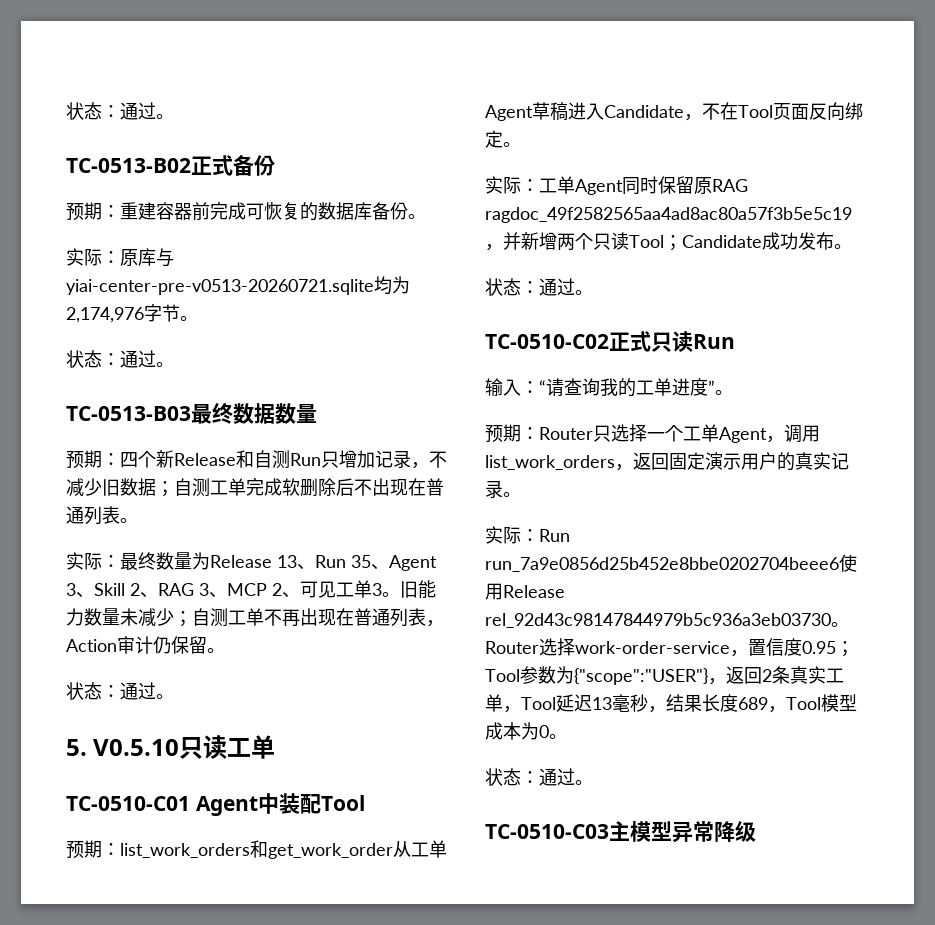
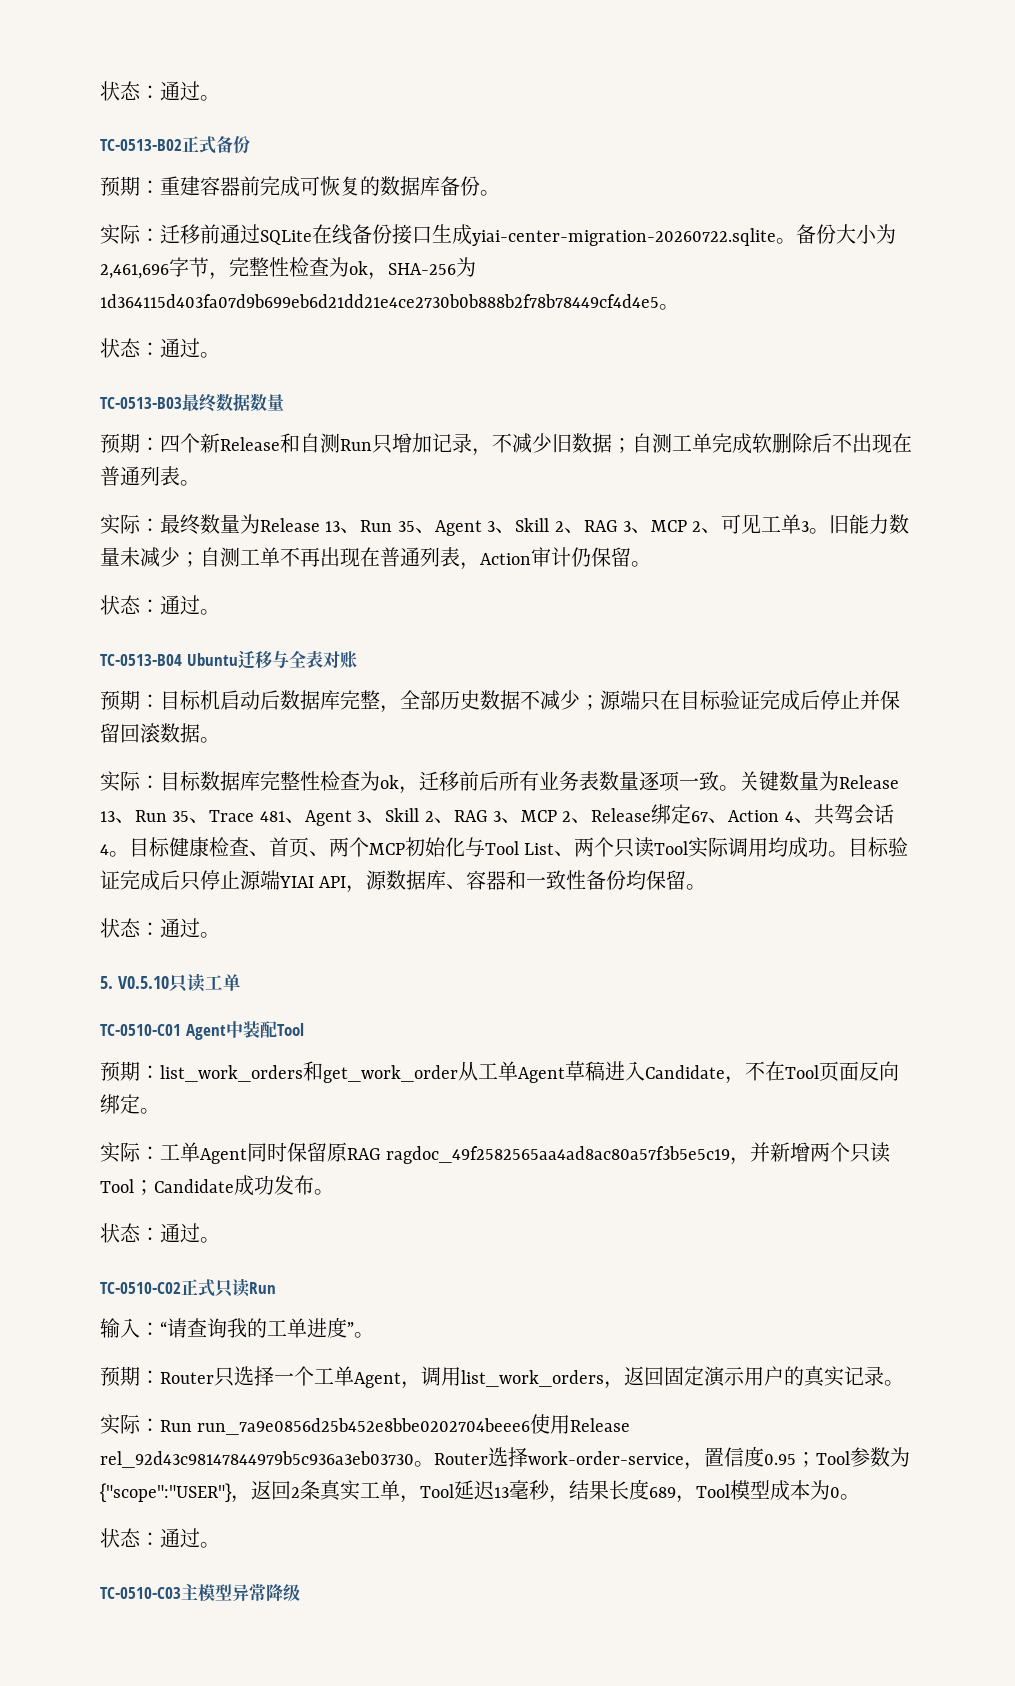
[120,248,174,267] [66,276,410,295] [66,304,180,323] 原库与yiai-center-pre-v0513-20260721.sqlite均为2,174,976字节 -> [160,224,896,246] [100,257,476,280] [100,294,659,308] 迁移前通过SQLite在线备份接口生成yiai-center-migration-20260722.sqlite。备份大小为2,461,696字节，完整性检查为ok，SHA-256为1d364115d403fa07d9b699eb6d21dd21e4ce2730b0b888b2f78b78449cf4d4e5
(174, 696) none -> [100,650,357,669] [100,690,900,713] [100,723,220,743] [100,771,899,794] [100,804,894,826] [100,837,909,858] [100,870,707,893] [100,918,220,938] // TC-0513-B04 Ubuntu迁移与全表对账 // 预期：目标机启动后数据库完整，全部历史数据不减少；源端只在目标验证完成后停止并保留回滚数据。 // 实际：目标数据库完整性检查为ok，迁移前后所有业务表数量逐项一致。关键数量为Release 13、Run 35、Trace 481、Agent 3、Skill 2、RAG 3、MCP 2、Release绑定67、Action 4、共驾会话4。目标健康检查、首页、两个MCP初始化与Tool List、两个只读Tool实际调用均成功。目标验证完成后只停止源端YIAI API，源数据库、容器和一致性备份均保留。 // 状态：通过。

